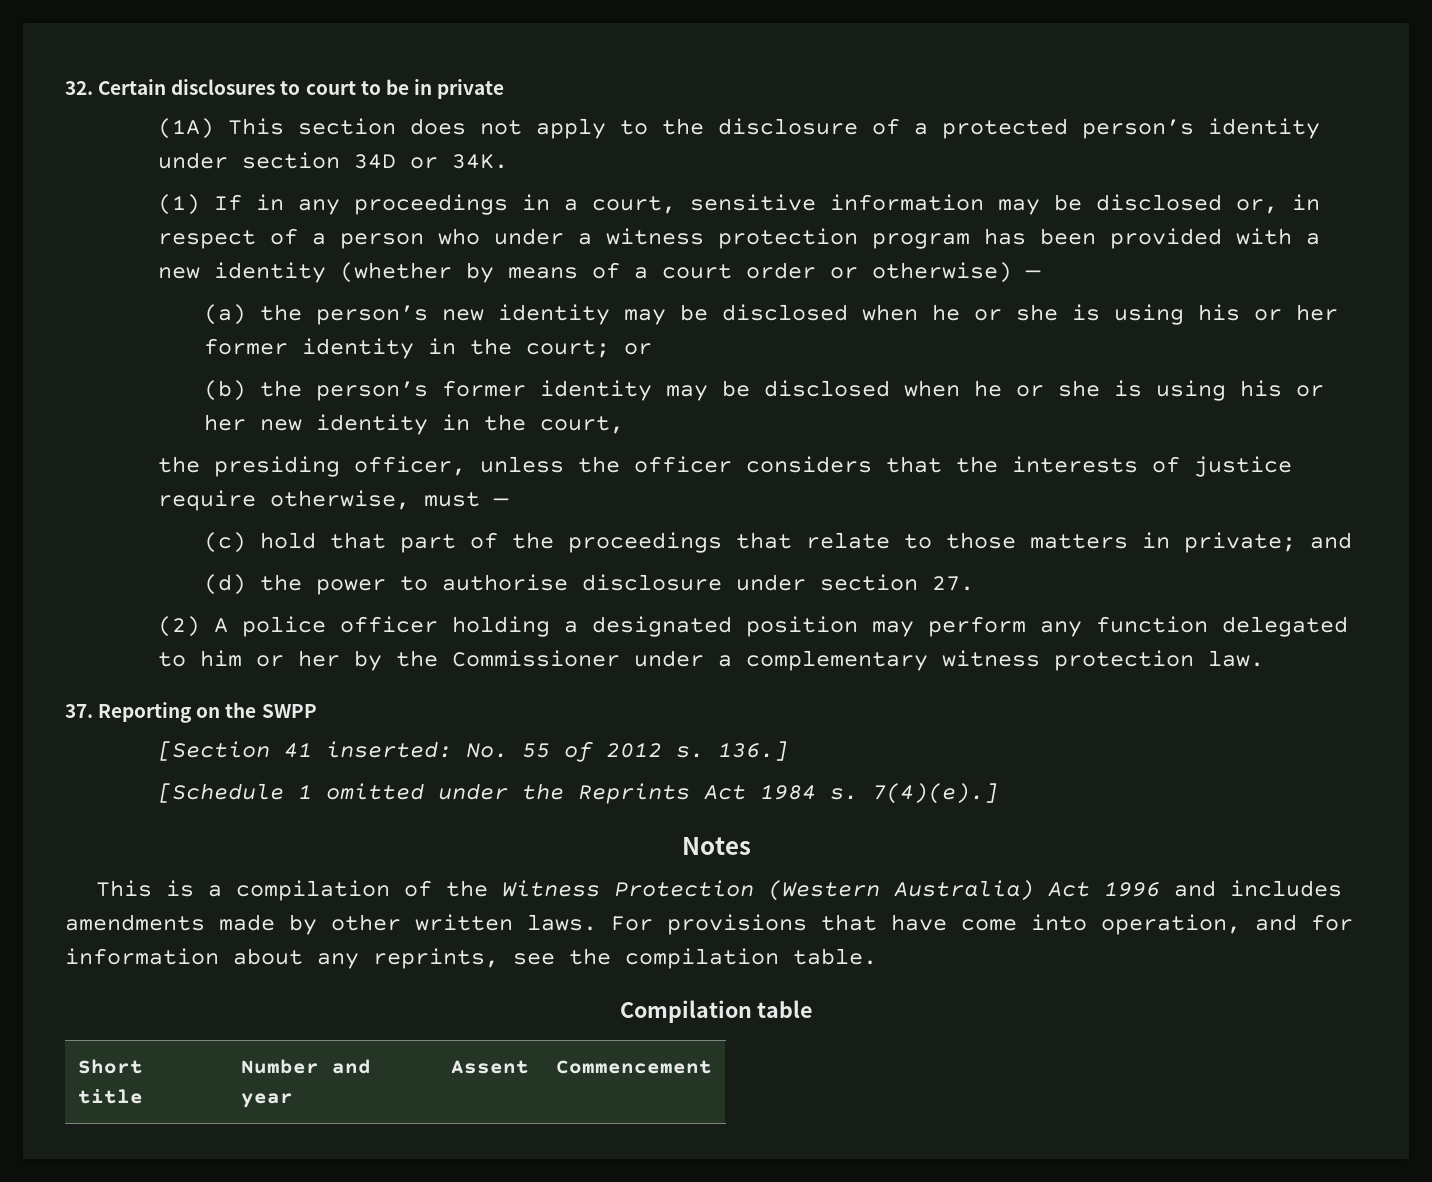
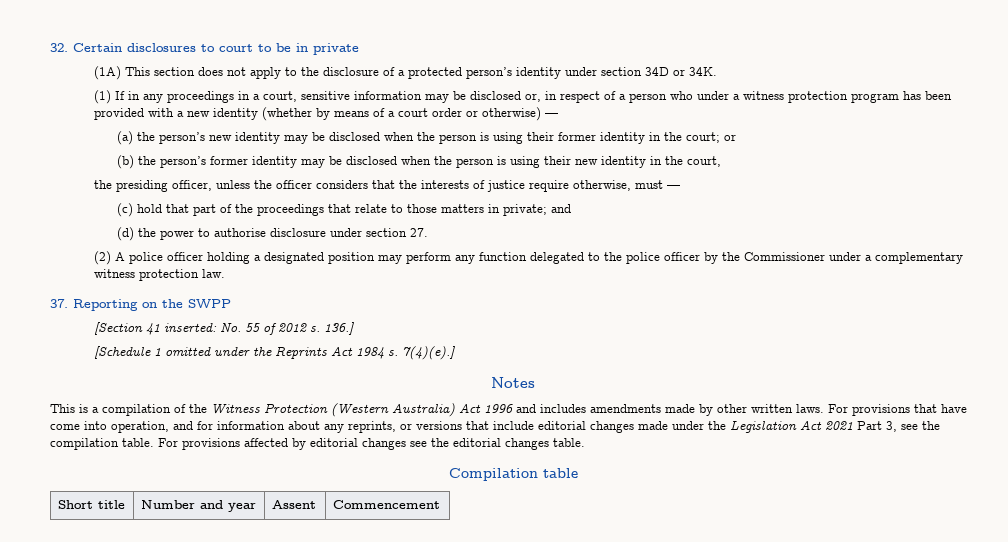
[932,304,1339,325] he or she is using his or her -> [416,132,554,144] the person is using their
[974,380,1325,401] [204,414,247,431] he or she is using his or her -> [433,156,571,168] the person is using their
[199,650,340,667] him or her -> [604,252,701,264] the police officer
[513,948,779,969] see the compilation -> [400,420,940,433] [50,438,549,450] or versions that include editorial changes made under the Legislation Act 2021 Part 3, see the compilation table. For provisions affected by editorial changes see the editorial changes

